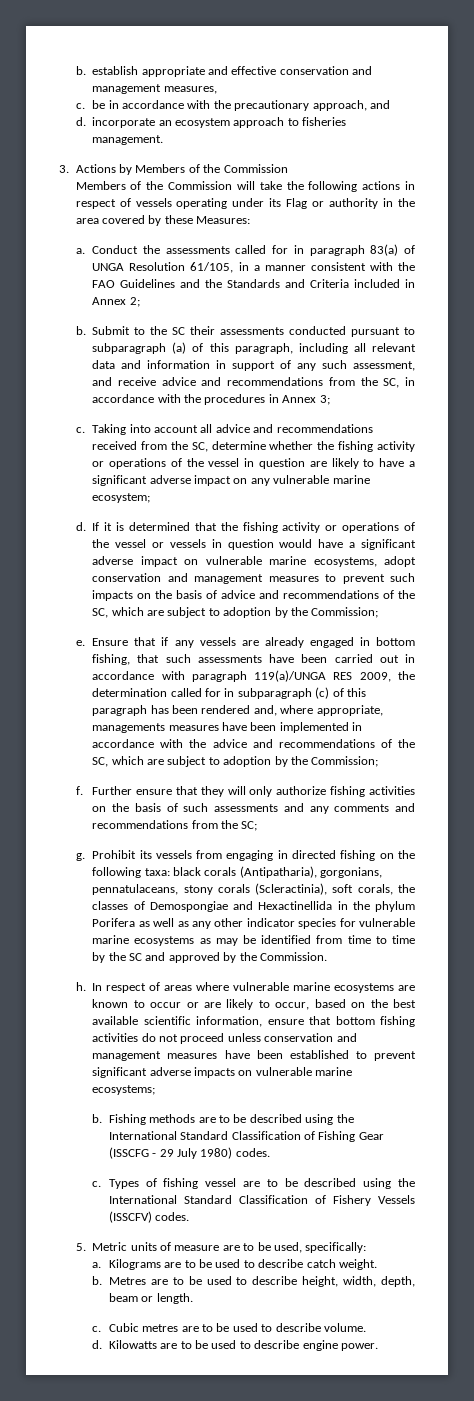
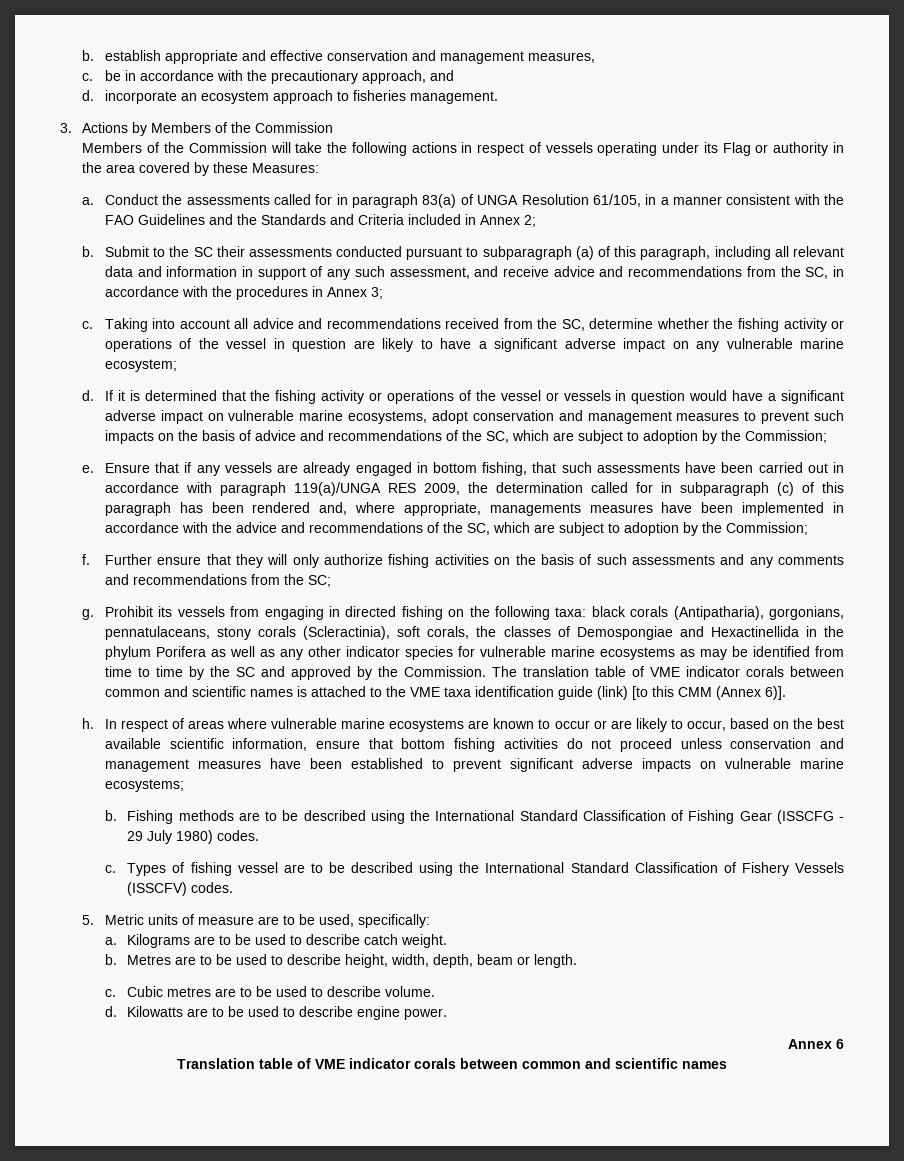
(327, 956) none -> [491,666,844,677] [104,686,786,700] The translation table of VME indicator corals between common and scientific names is attached to the VME taxa identification guide (link) [to this CMM (Annex 6)].
(378, 1347) none -> [788,1039,844,1049] [177,1058,727,1069] // Annex 6 // Translation table of VME indicator corals between common and scientific names

